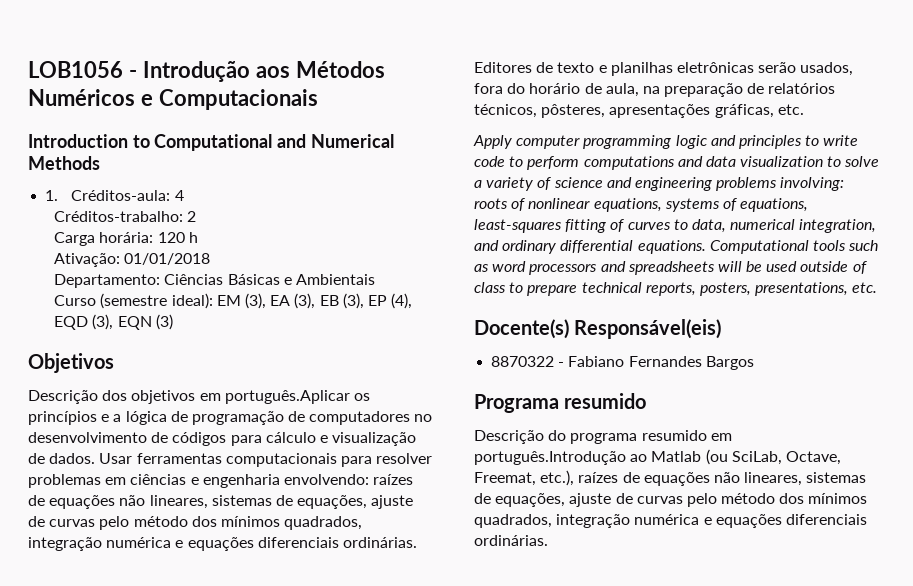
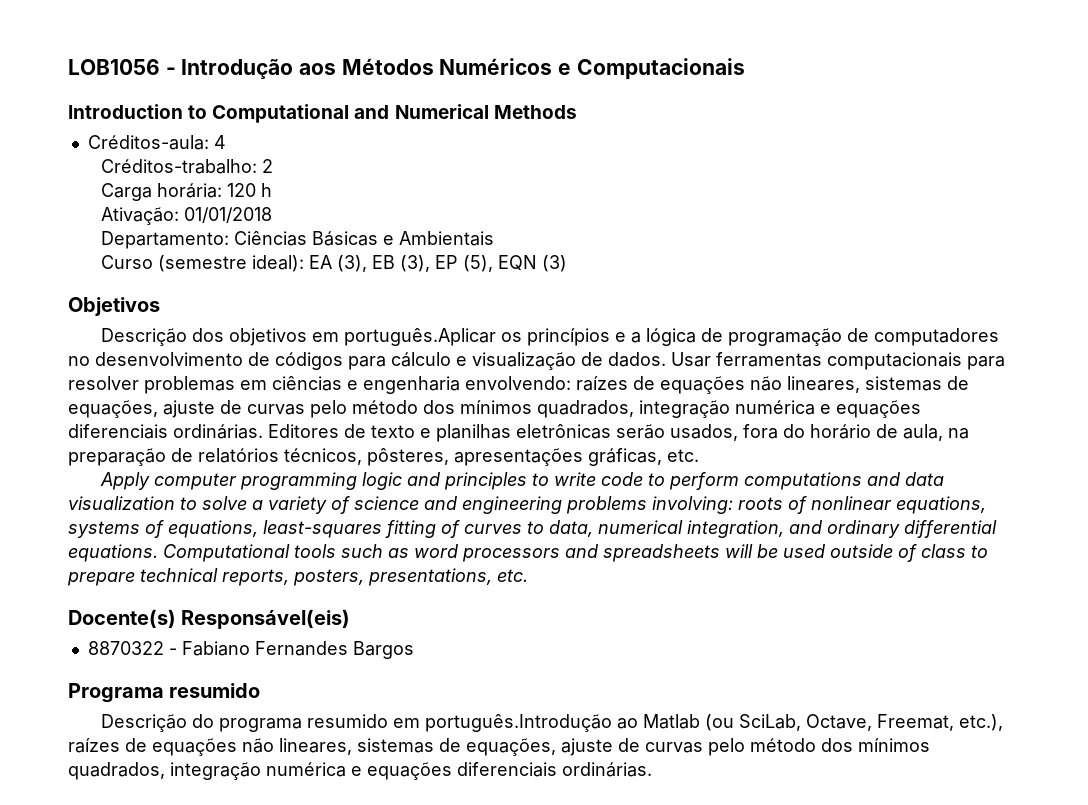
[45,190,59,201] 1. -> (577, 112) none
[216,293,267,309] EM (3), -> (305, 263) none
[391,293,413,309] [54,314,114,330] (4), EQD (3), -> [463,255,494,272] (5),

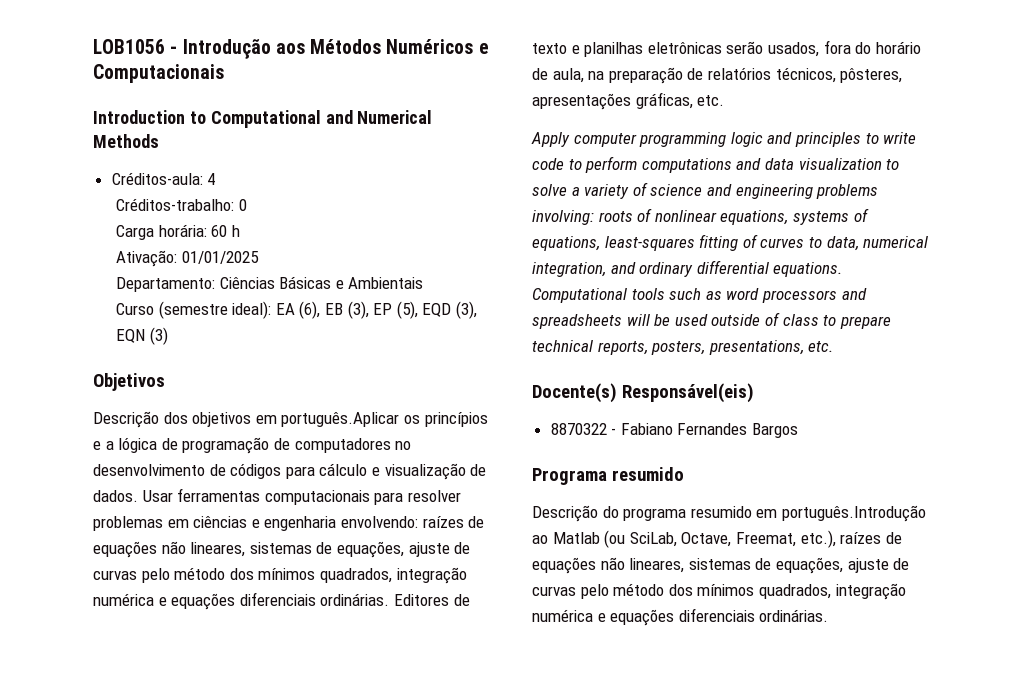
[262,159,274,173] 2 -> [238,199,247,211] 0
[227,183,257,197] 120 -> [211,225,228,237] 60
[184,207,273,223] 01/01/2018 -> [181,251,259,264] 01/01/2025
[337,255,368,272] (3), -> [299,301,321,319] (6),
(494, 263) none -> [422,301,477,319] EQD (3),

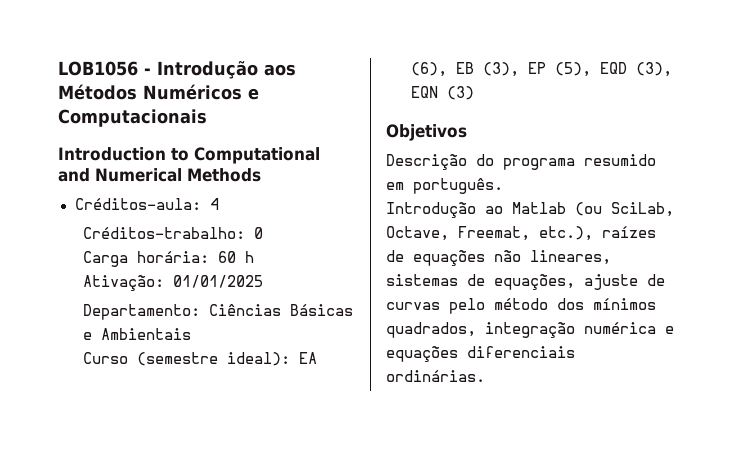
[93,411,488,428] [93,437,412,454] [93,463,487,480] [93,488,461,505] [93,516,485,531] [93,541,471,558] [93,567,467,584] [93,592,470,610] [532,40,921,57] [532,67,903,84] [532,92,725,110] [531,132,917,147] [532,156,900,173] [532,182,879,199] [532,208,869,225] [532,234,929,251] [532,260,843,277] [532,288,867,303] [532,312,891,329] [532,340,834,355] [532,383,754,403] [550,423,799,438] [532,467,684,485] // Descrição dos objetivos em português.Aplicar os princípios e a lógica de programação de computadores no desenvolvimento de códigos para cálculo e visualização de dados. Usar ferramentas computacionais para resolver problemas em ciências e engenharia envolvendo: raízes de equações não lineares, sistemas de equações, ajuste de curvas pelo método dos mínimos quadrados, integração numérica e equações diferenciais ordinárias. Editores de texto e planilhas eletrônicas serão usados, fora do horário de aula, na preparação de relatórios técnicos, pôsteres, apresentações gráficas, etc. // Apply computer programming logic and principles to write code to perform computations and data visualization to solve a variety of science and engineering problems involving: roots of nonlinear equations, systems of equations, least-squares fitting of curves to data, numerical integration, and ordinary differential equations. Computational tools such as word processors and spreadsheets will be used outside of class to prepare technical reports, posters, presentations, etc. // Docente(s) Responsável(eis) // 8870322 - Fabiano Fernandes Bargos // Programa resumido -> (467, 132) none
[781,505,926,522] português.Introdução -> [413,178,503,194] [386,202,476,218] português. // Introdução

